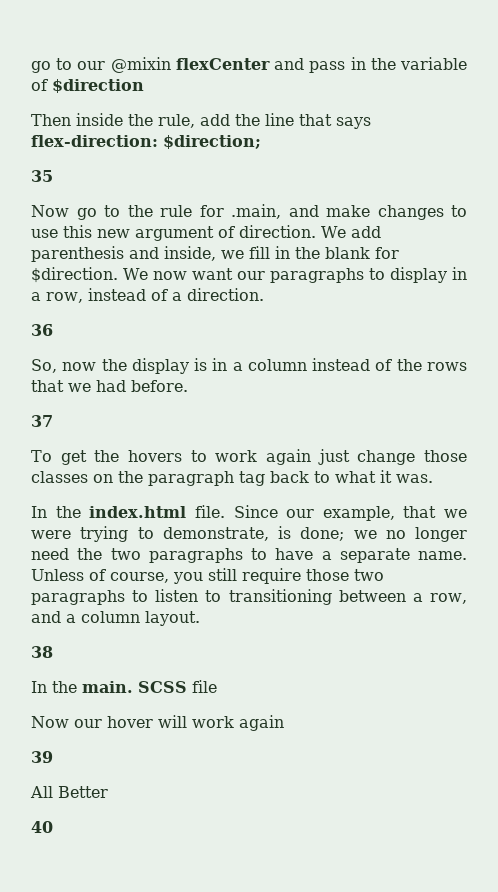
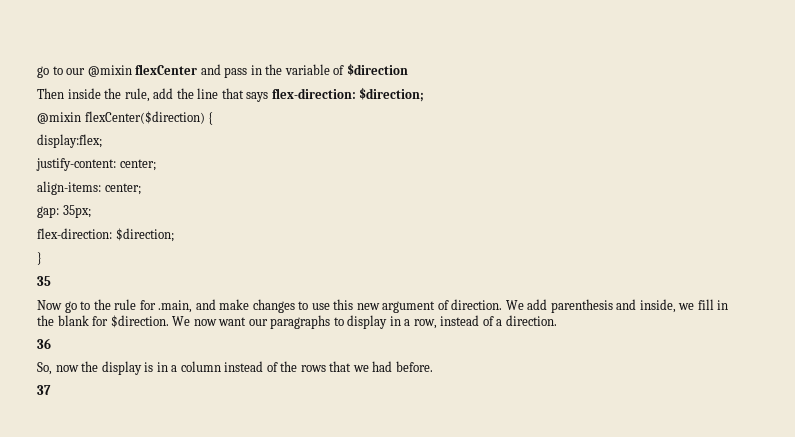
(261, 142) none -> [37,111,214,125] [37,134,102,148] [36,158,156,171] [37,181,141,195] [37,205,91,218] [37,228,174,242] [37,252,42,265] // @mixin flexCenter($direction) { // display:flex; // justify-content: center; // align-items: center; // gap: 35px; // flex-direction: $direction; // }
[31,449,467,465] [31,470,433,486] [31,505,467,521] [31,526,467,542] [31,548,467,563] [31,568,384,584] [31,589,468,605] [31,611,200,626] [31,646,53,658] [31,680,217,693] [31,715,284,731] [31,751,53,763] [30,786,108,798] [31,821,53,833] // To get the hovers to work again just change those classes on the paragraph tag back to what it was. // In the index.html file. Since our example, that we were trying to demonstrate, is done; we no longer need the two paragraphs to have a separate name. Unless of course, you still require those two paragraphs to listen to transitioning between a row, and a column layout. // 38 // In the main. SCSS file // Now our hover will work again // 39 // All Better // 40 -> (51, 390) none

